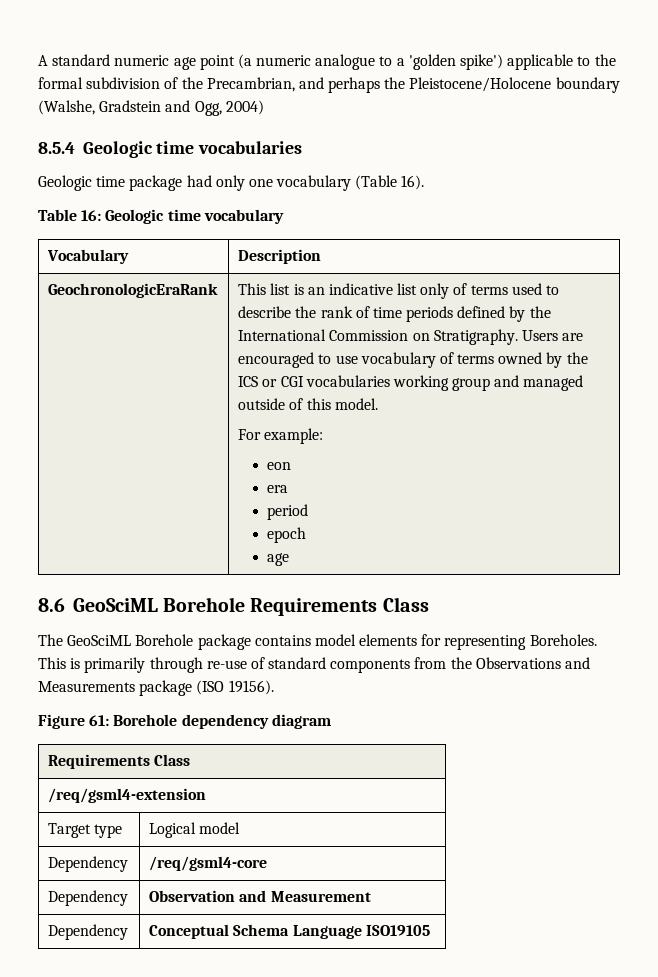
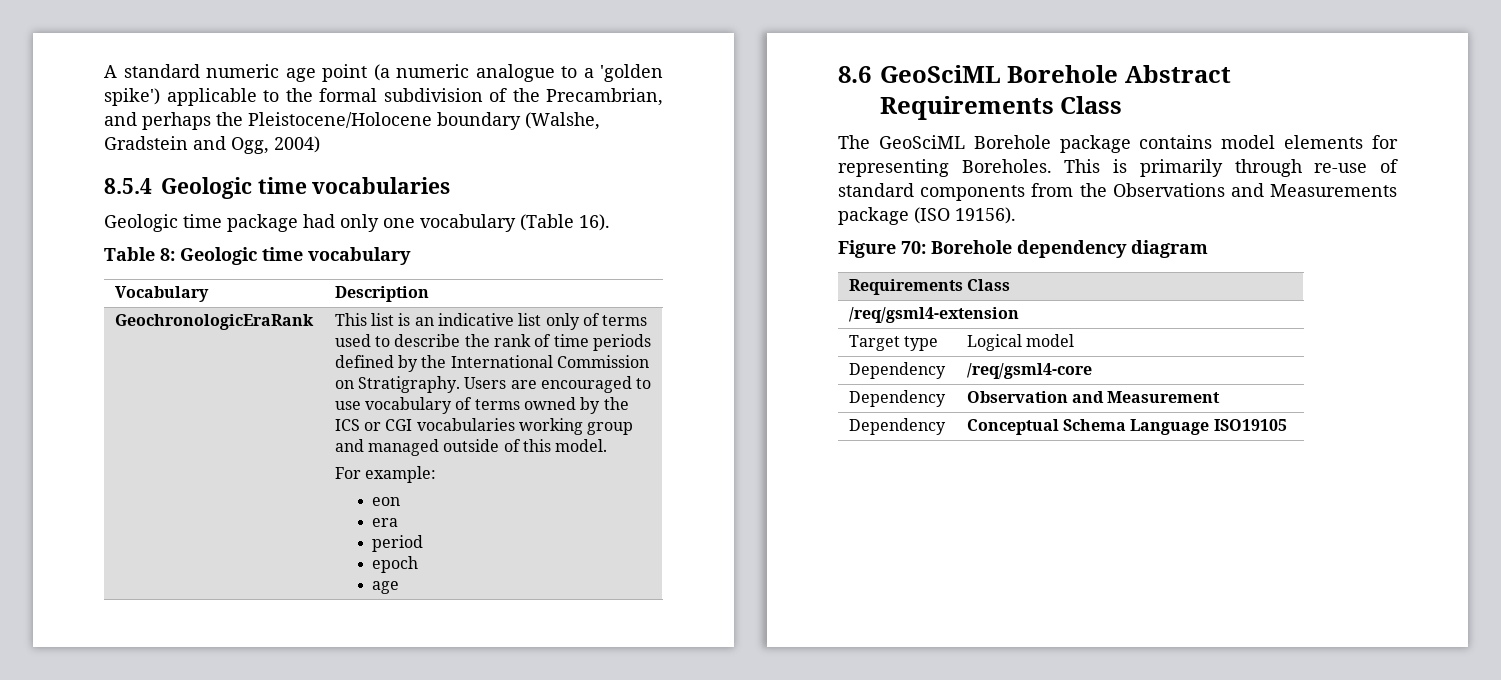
[81,210,102,221] 16: -> [160,248,175,261] 8:
(246, 604) none -> [1124,65,1231,83] Abstract
[89,715,110,726] 61: -> [901,241,926,254] 70:

